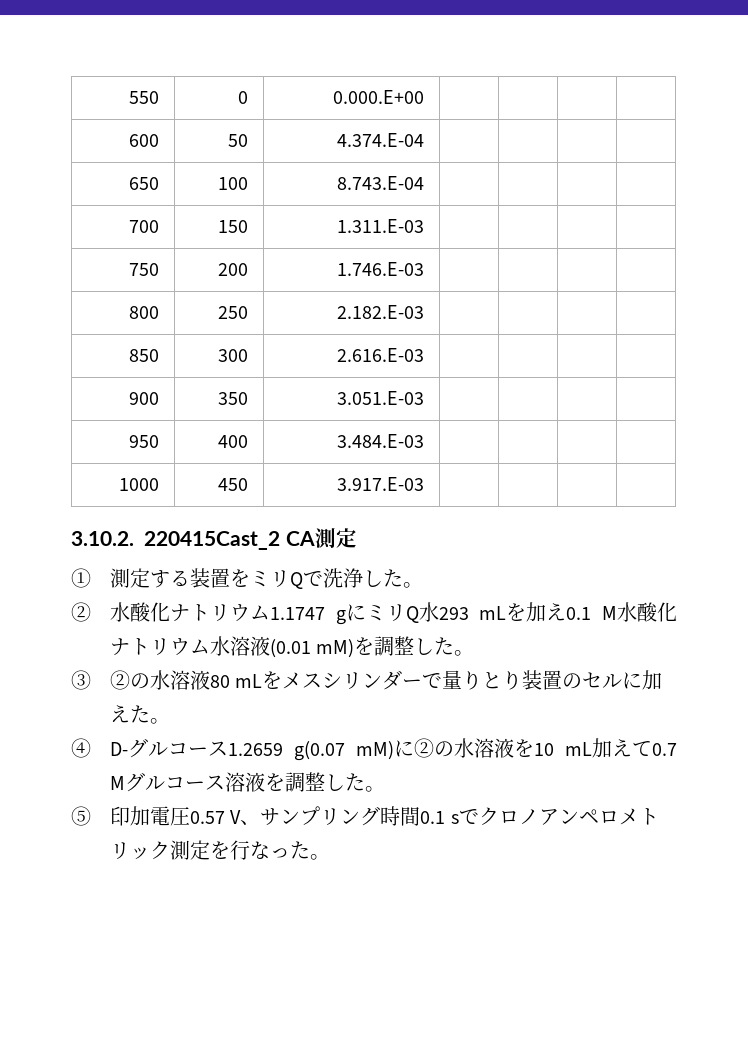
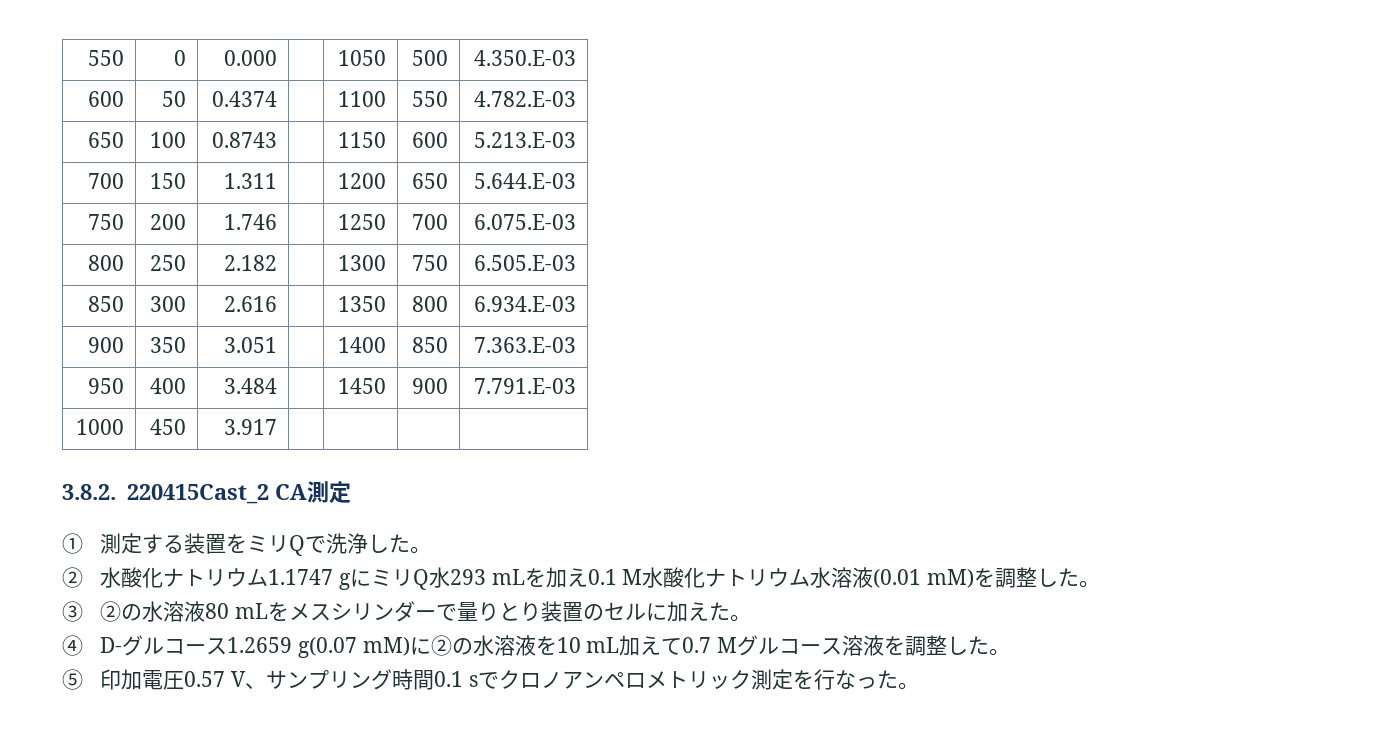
[333,90,425,104] [129,134,160,147] [228,134,249,147] [337,133,425,147] [129,177,160,190] [218,177,249,190] [337,176,425,190] [129,220,160,233] [218,220,249,233] [337,219,425,233] [129,263,160,276] [218,263,249,276] [337,262,425,276] [129,306,160,319] [218,306,249,319] [337,305,425,319] [129,349,160,362] [218,349,249,362] [337,348,425,362] [129,392,160,405] [218,392,249,405] [337,391,425,405] [129,435,160,448] [218,435,249,448] [337,434,425,448] 0.000.E+00 | | | | // 600 | 50 | 4.374.E-04 | | | | // 650 | 100 | 8.743.E-04 | | | | // 700 | 150 | 1.311.E-03 | | | | // 750 | 200 | 1.746.E-03 | | | | // 800 | 250 | 2.182.E-03 | | | | // 850 | 300 | 2.616.E-03 | | | | // 900 | 350 | 3.051.E-03 | | | | // 950 | 400 | 3.484.E-03 | | | | -> [223,50,277,66] [337,50,386,66] [411,50,448,66] [473,50,576,66] [87,91,124,107] [161,91,186,107] [211,91,277,107] [337,91,386,107] [411,91,448,107] [473,91,576,107] [87,132,124,148] [149,132,186,148] [211,132,277,148] [337,132,386,148] [411,132,448,148] [473,132,576,148] [87,173,124,189] [149,173,186,189] [223,173,277,189] [337,173,386,189] [411,173,448,189] [473,173,576,189] [87,214,124,230] [149,214,186,230] [223,214,277,230] [337,214,386,230] [411,214,448,230] [473,214,576,230] [87,255,124,271] [149,255,186,271] [223,255,277,271] [337,255,386,271] [411,255,448,271] [473,255,576,271] [87,296,124,312] [149,296,186,312] [223,296,277,312] [337,296,386,312] [411,296,448,312] [473,296,576,312] [87,337,124,353] [149,337,186,353] [223,337,277,353] [337,337,386,353] [411,337,448,353] [473,337,576,353] [87,378,124,394] [149,378,186,394] [223,378,277,394] [337,378,386,394] [411,378,448,394] [473,378,576,394] 0.000 | | 1050 | 500 | 4.350.E-03 // 600 | 50 | 0.4374 | | 1100 | 550 | 4.782.E-03 // 650 | 100 | 0.8743 | | 1150 | 600 | 5.213.E-03 // 700 | 150 | 1.311 | | 1200 | 650 | 5.644.E-03 // 750 | 200 | 1.746 | | 1250 | 700 | 6.075.E-03 // 800 | 250 | 2.182 | | 1300 | 750 | 6.505.E-03 // 850 | 300 | 2.616 | | 1350 | 800 | 6.934.E-03 // 900 | 350 | 3.051 | | 1400 | 850 | 7.363.E-03 // 950 | 400 | 3.484 | | 1450 | 900 | 7.791.E-03
[337,477,425,491] [71,531,134,546] 3.917.E-03 | | | | // 3.10.2. -> [223,419,277,435] [62,484,116,500] 3.917 | | | | // 3.8.2.

